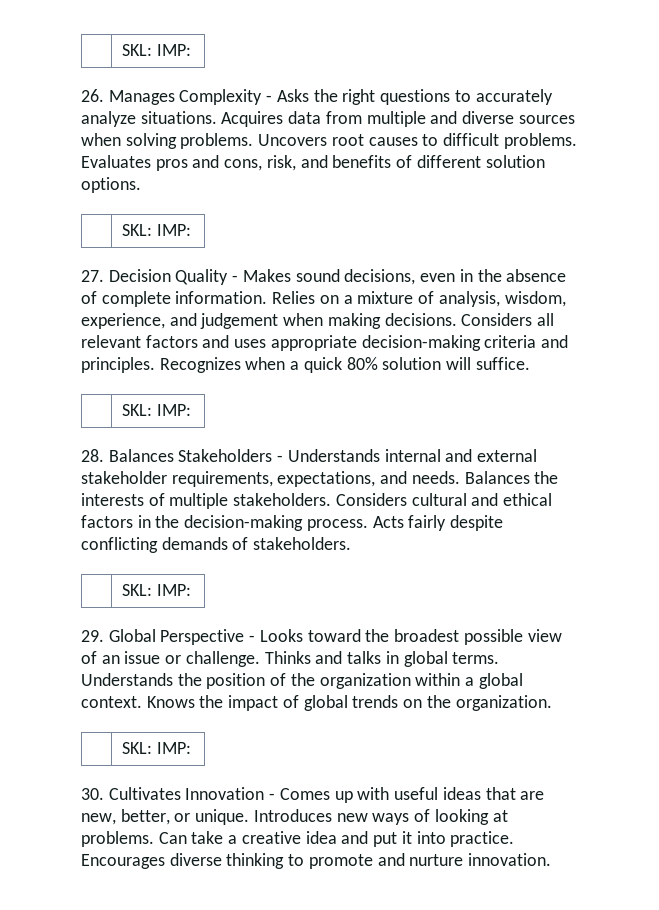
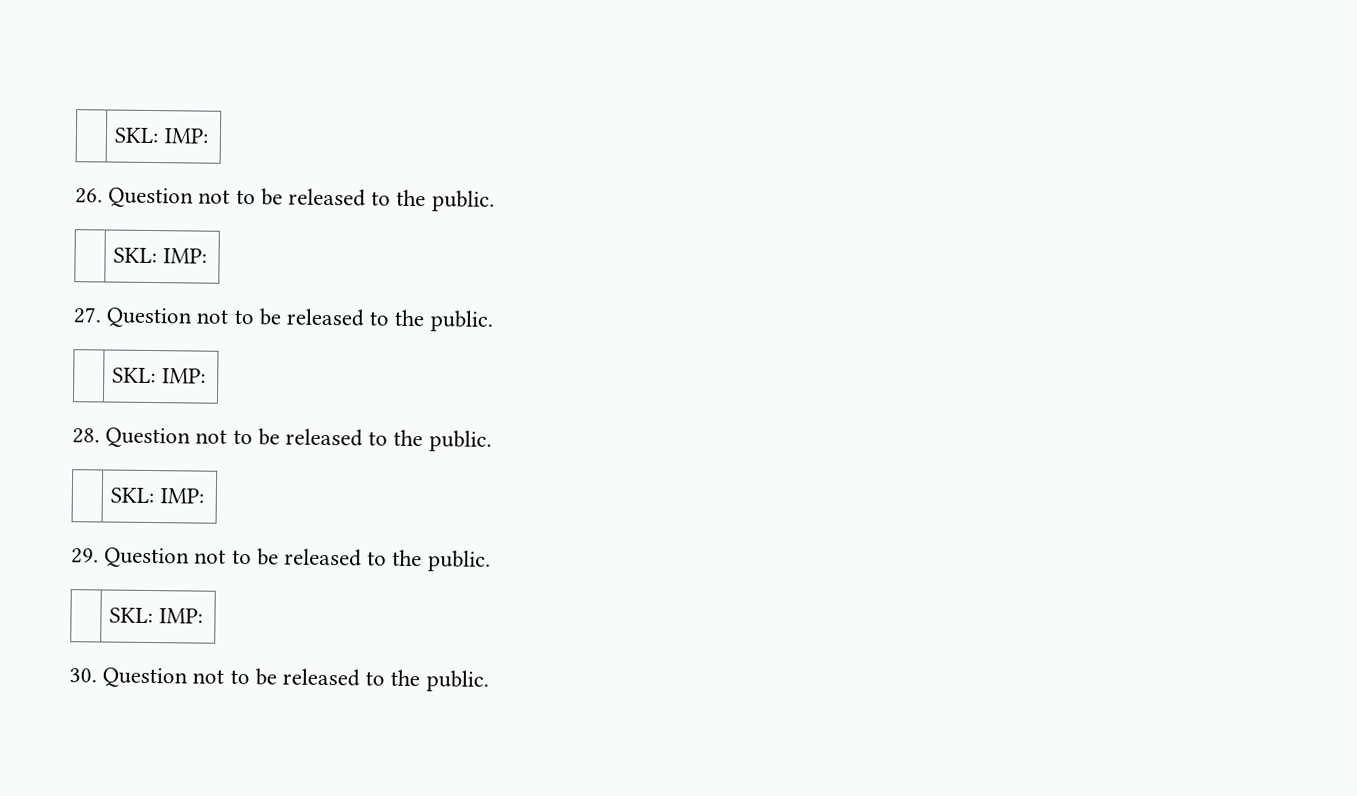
[108,89,553,105] [81,111,575,127] [81,133,577,149] [81,155,545,171] [81,177,141,193] [121,224,191,236] [81,269,567,285] [81,291,566,307] [81,313,555,329] [81,335,569,351] [81,357,530,373] [121,404,191,416] [81,449,538,462] [81,471,559,487] [81,493,553,509] [81,515,504,531] [81,537,352,553] [121,584,191,596] [81,629,562,645] [81,651,500,667] [81,673,523,689] [81,695,552,711] [121,742,191,754] [81,787,545,803] [81,809,508,825] [81,831,515,847] [81,853,552,869] Manages Complexity - Asks the right questions to accurately analyze situations. Acquires data from multiple and diverse sources when solving problems. Uncovers root causes to difficult problems. Evaluates pros and cons, risk, and benefits of different solution options. // | SKL: IMP: // 27. Decision Quality - Makes sound decisions, even in the absence of complete information. Relies on a mixture of analysis, wisdom, experience, and judgement when making decisions. Considers all relevant factors and uses appropriate decision-making criteria and principles. Recognizes when a quick 80% solution will suffice. // | SKL: IMP: // 28. Balances Stakeholders - Understands internal and external stakeholder requirements, expectations, and needs. Balances the interests of multiple stakeholders. Considers cultural and ethical factors in the decision-making process. Acts fairly despite conflicting demands of stakeholders. // | SKL: IMP: // 29. Global Perspective - Looks toward the broadest possible view of an issue or challenge. Thinks and talks in global terms. Understands the position of the organization within a global context. Knows the impact of global trends on the organization. // | SKL: IMP: // 30. Cultivates Innovation - Comes up with useful ideas that are new, better, or unique. Introduces new ways of looking at problems. Can take a creative idea and put it into practice. Encourages diverse thinking to promote and nurture innovation. -> [108,187,495,212] [113,247,207,264] [73,307,493,332] [112,367,206,384] [72,427,492,452] [110,487,204,504] [71,547,491,572] [109,607,203,624] [69,667,489,692] Question not to be released to the public. // | SKL: IMP: // 27. Question not to be released to the public. // | SKL: IMP: // 28. Question not to be released to the public. // | SKL: IMP: // 29. Question not to be released to the public. // | SKL: IMP: // 30. Question not to be released to the public.

